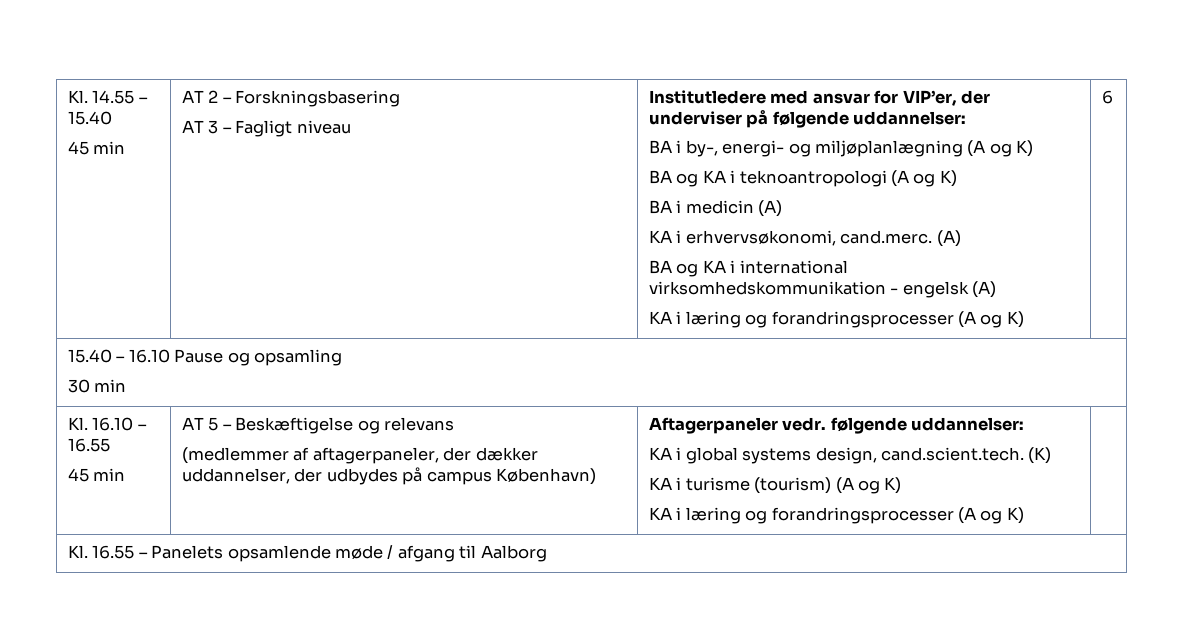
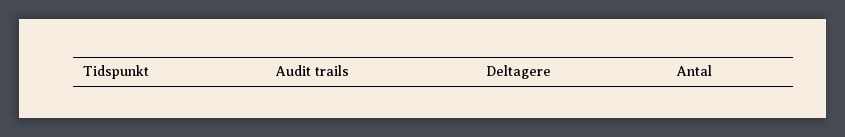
[67,90,148,104] [67,111,112,125] [67,141,126,155] [181,90,401,107] [181,120,351,137] [648,90,991,106] [648,110,967,128] [648,140,1034,157] [648,170,957,187] [648,200,783,217] [648,230,961,247] [648,260,848,277] [648,281,997,298] [648,311,1024,328] [1101,90,1113,104] [67,349,343,366] [67,379,127,393] [67,417,147,431] [67,438,110,452] [67,468,126,482] [181,417,455,434] [181,447,538,464] [181,467,597,485] [648,417,1025,434] [648,447,1052,464] [648,477,902,494] [648,507,1024,524] [67,545,547,562] Kl. 14.55 – 15.40 // 45 min | AT 2 – Forskningsbasering // AT 3 – Fagligt niveau | Institutledere med ansvar for VIP’er, der underviser på følgende uddannelser: // BA i by-, energi- og miljøplanlægning (A og K) // BA og KA i teknoantropologi (A og K) // BA i medicin (A) // KA i erhvervsøkonomi, cand.merc. (A) // BA og KA i international virksomhedskommunikation - engelsk (A) // KA i læring og forandringsprocesser (A og K) | 6 // 15.40 – 16.10 Pause og opsamling // 30 min // Kl. 16.10 – 16.55 // 45 min | AT 5 – Beskæftigelse og relevans // (medlemmer af aftagerpaneler, der dækker uddannelser, der udbydes på campus København) | Aftagerpaneler vedr. følgende uddannelser: // KA i global systems design, cand.scient.tech. (K) // KA i turisme (tourism) (A og K) // KA i læring og forandringsprocesser (A og K) | // Kl. 16.55 – Panelets opsamlende møde / afgang til Aalborg -> [83,65,150,79] [275,65,350,76] [486,65,552,79] [676,65,713,76] Tidspunkt | Audit trails | Deltagere | Antal

